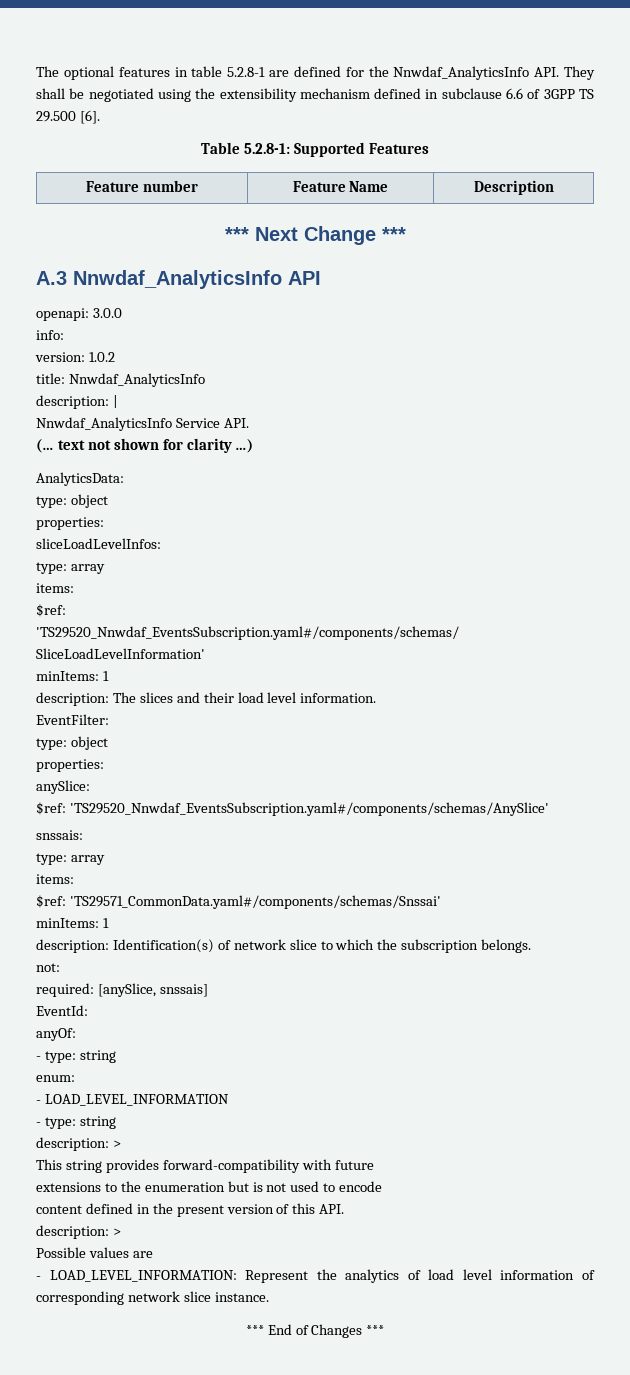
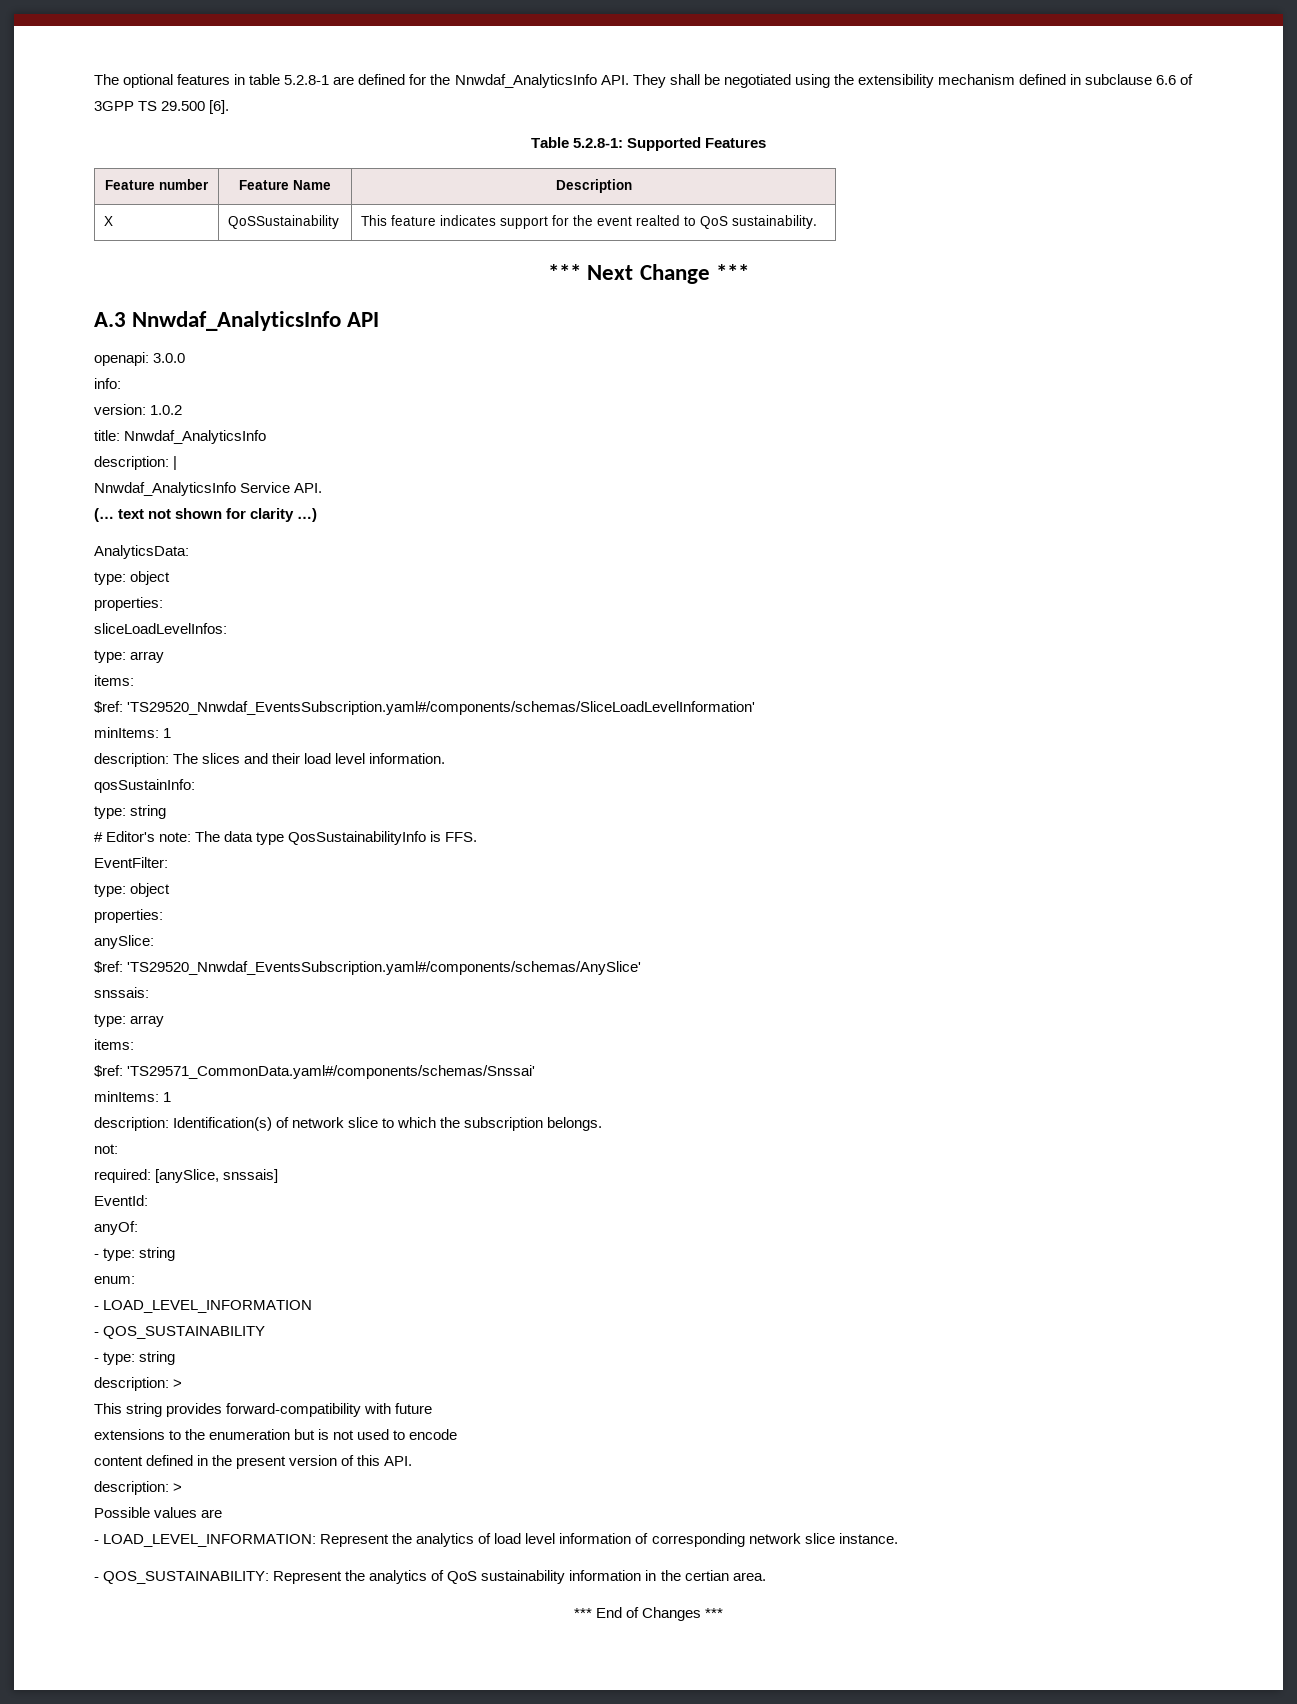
(554, 187) none -> [104,216,114,226] [228,215,340,229] [361,215,818,229] // X | QoSSustainability | This feature indicates support for the event realted to QoS sustainability.
(377, 698) none -> [94,779,195,793] [94,805,167,819] [94,831,478,845] // qosSustainInfo: // type: string // # Editor's note: The data type QosSustainabilityInfo is FFS.
(229, 1100) none -> [94,1326,266,1339] // - QOS_SUSTAINABILITY
(269, 1297) none -> [94,1570,766,1584] // - QOS_SUSTAINABILITY: Represent the analytics of QoS sustainability information in the certian area.

